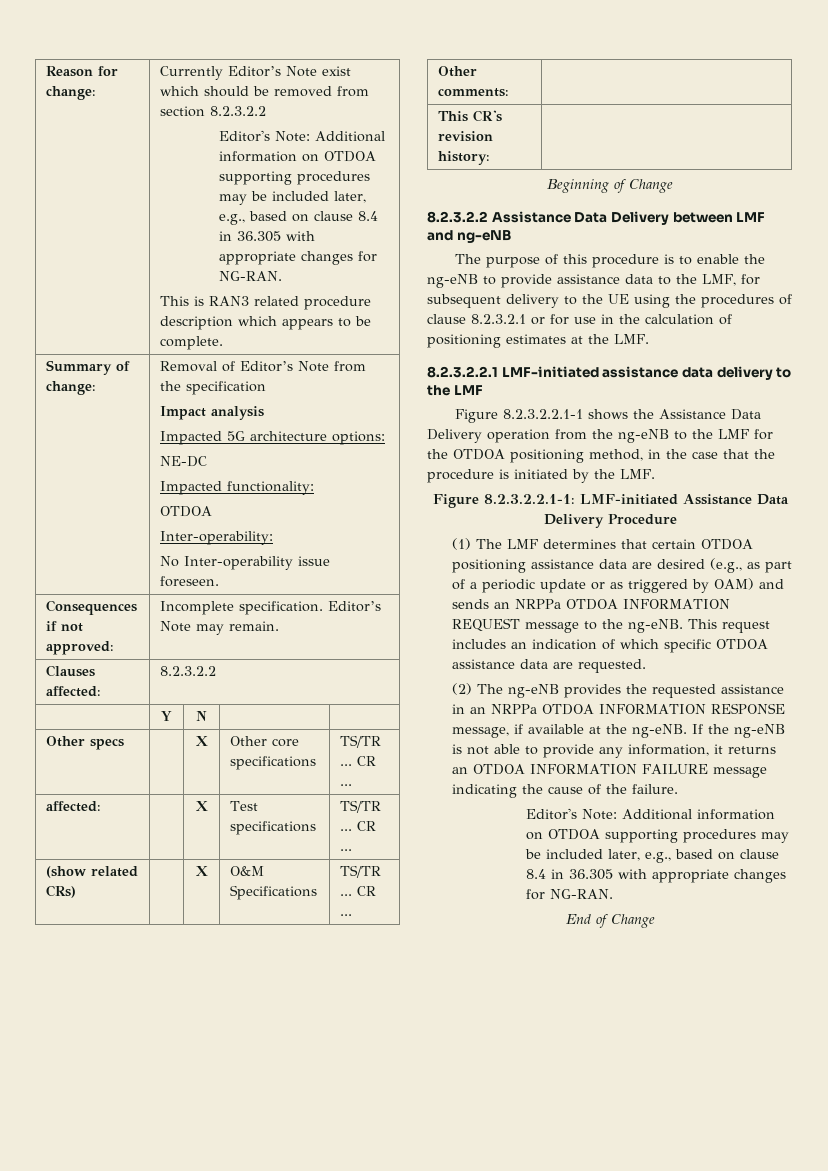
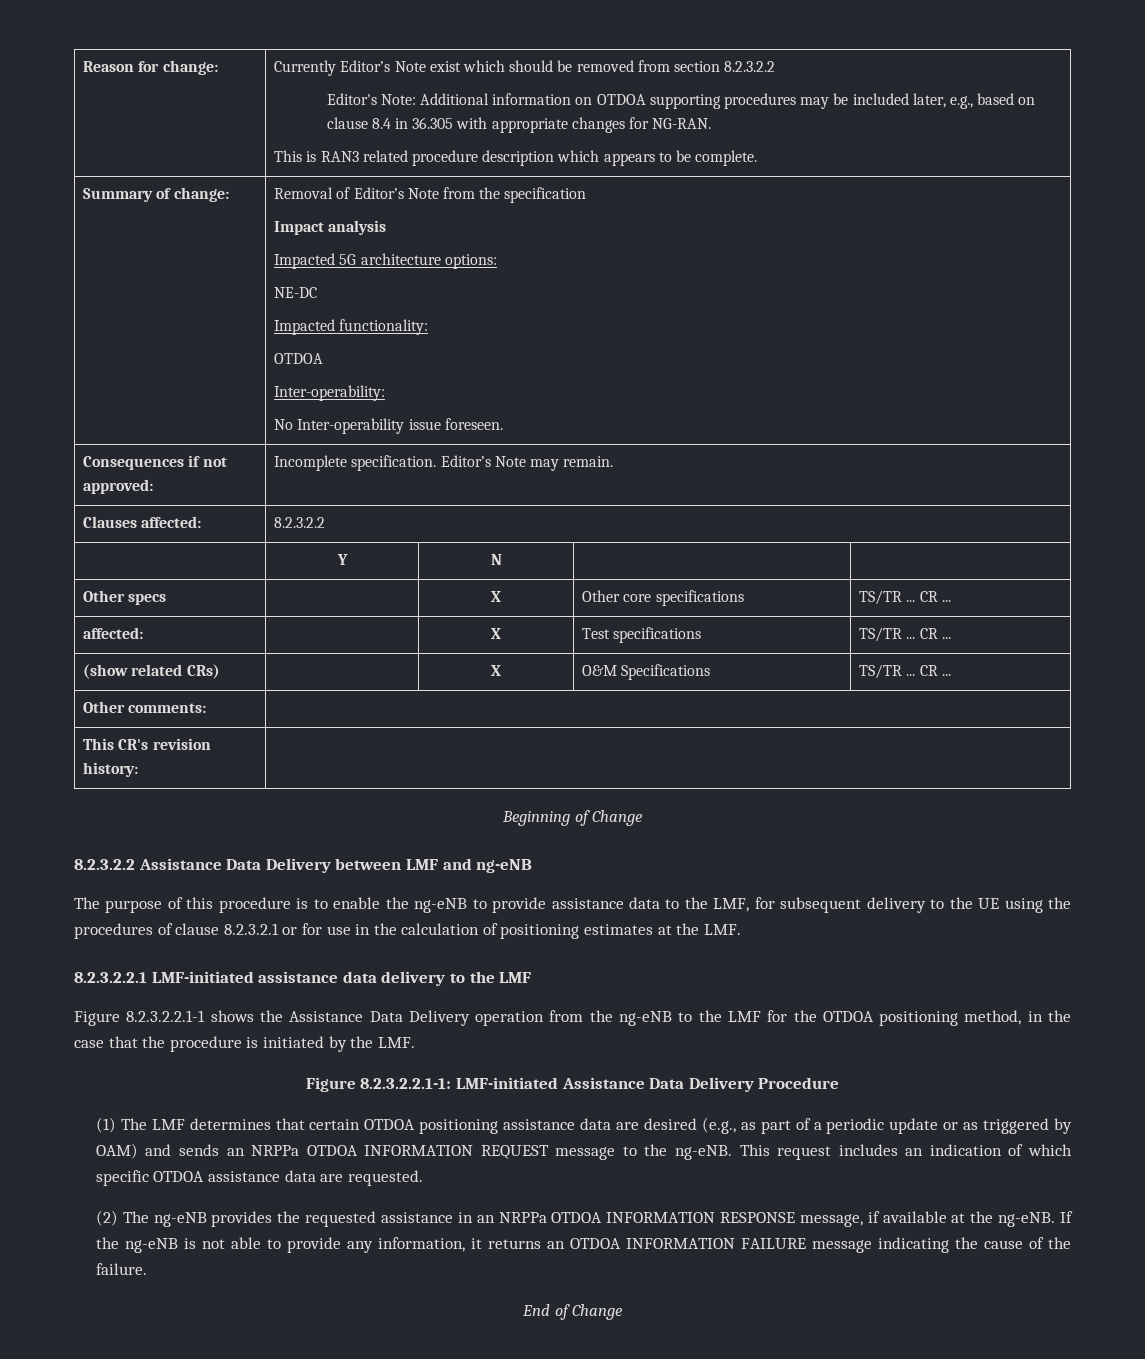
[525,808,775,820] [525,829,789,843] [524,849,779,863] [525,869,786,883] [525,889,613,900] // Editor's Note: Additional information on OTDOA supporting procedures may be included later, e.g., based on clause 8.4 in 36.305 with appropriate changes for NG-RAN. -> (147, 1269) none

